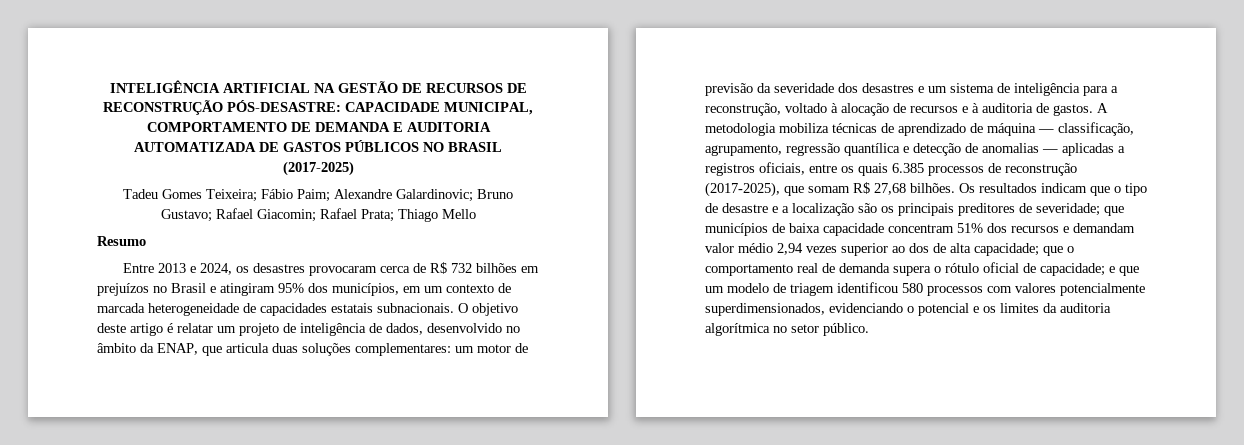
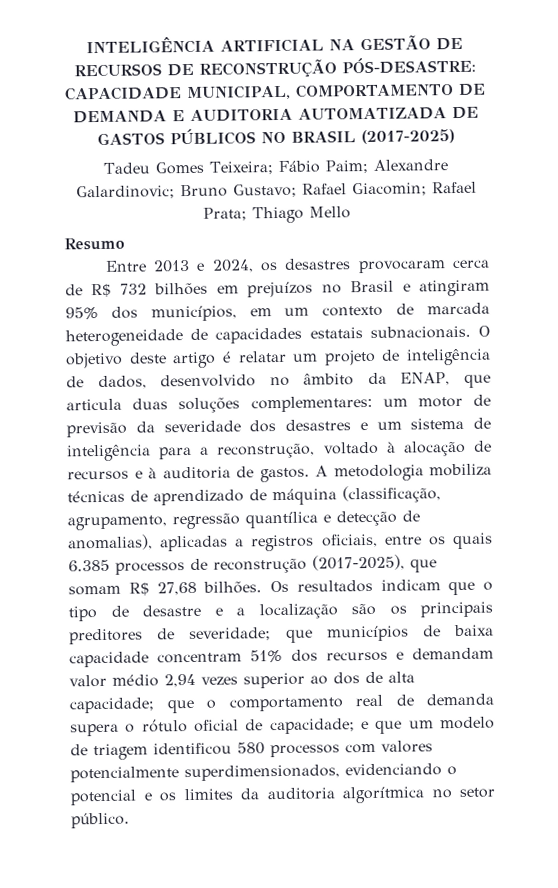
[1038,122,1134,136] — classificação, -> [342,485,441,504] (classificação,
[982,143,1058,153] anomalias — -> [68,534,153,551] anomalias),

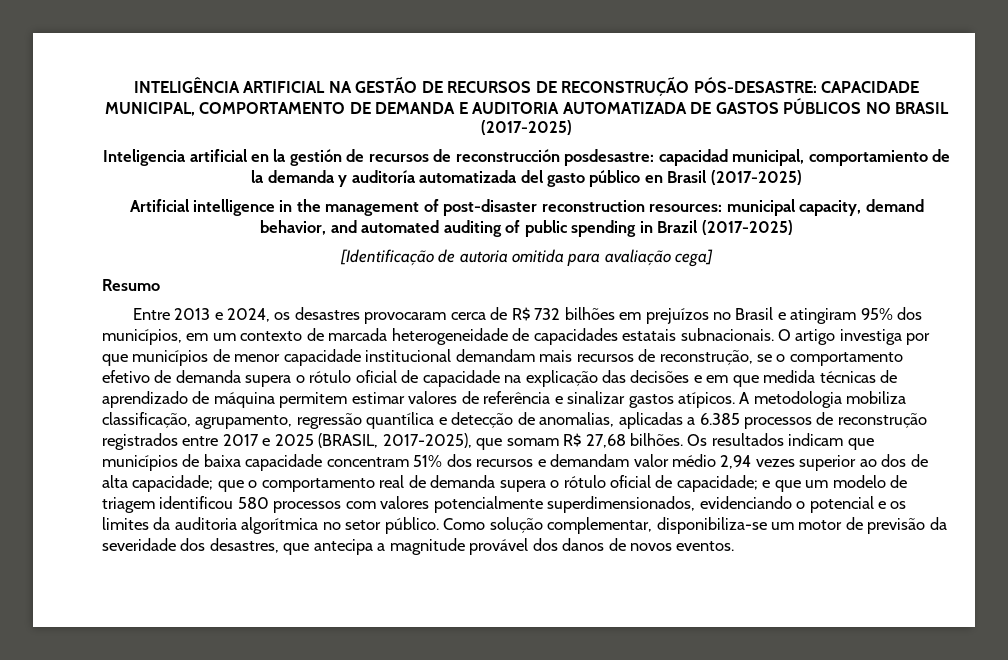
[103,159,448,175] [76,181,477,200] [202,206,351,224] Tadeu Gomes Teixeira; Fábio Paim; Alexandre Galardinovic; Bruno Gustavo; Rafael Giacomin; Rafael Prata; Thiago Mello -> [103,149,950,166] [251,170,802,187] [129,199,924,216] [260,220,793,237] [339,249,714,267] Inteligencia artificial en la gestión de recursos de reconstrucción posdesastre: capacidad municipal, comportamiento de la demanda y auditoría automatizada del gasto público en Brasil (2017-2025) // Artificial intelligence in the management of post-disaster reconstruction resources: municipal capacity, demand behavior, and automated auditing of public spending in Brazil (2017-2025) // [Identificação de autoria omitida para avaliação cega]
[65,348,491,369] [66,372,492,390] [66,394,492,414] [66,417,491,438] [67,440,493,462] [67,463,492,483] objetivo deste artigo é relatar um projeto de inteligência de dados, desenvolvido no âmbito da ENAP, que articula duas soluções complementares: um motor de previsão da severidade dos desastres e um sistema de inteligência para a reconstrução, voltado à alocação de recursos e à auditoria de gastos. A metodologia mobiliza -> [795,329,931,345] [102,349,903,366] [102,370,816,387] artigo investiga por que municípios de menor capacidade institucional demandam mais recursos de reconstrução, se o comportamento efetivo de demanda supera o rótulo oficial de capacidade na explicação das decisões e em que medida
[342,485,441,504] (classificação, -> [279,391,907,408] [102,412,191,428] permitem estimar valores de referência e sinalizar gastos atípicos. A metodologia mobiliza classificação,
[68,534,153,551] anomalias), -> [539,412,615,427] anomalias,
[251,532,494,552] [68,554,405,575] registros oficiais, entre os quais 6.385 processos de reconstrução (2017-2025), -> [699,412,927,429] [102,433,472,450] 6.385 processos de reconstrução registrados entre 2017 e 2025 (BRASIL, 2017-2025),
[483,581,493,591] [68,601,493,622] [69,627,313,645] o tipo de desastre e a localização são os principais preditores de severidade; que -> (874, 444) none
(130, 820) none -> [443,517,947,534] [102,538,735,555] Como solução complementar, disponibiliza-se um motor de previsão da severidade dos desastres, que antecipa a magnitude provável dos danos de novos eventos.

